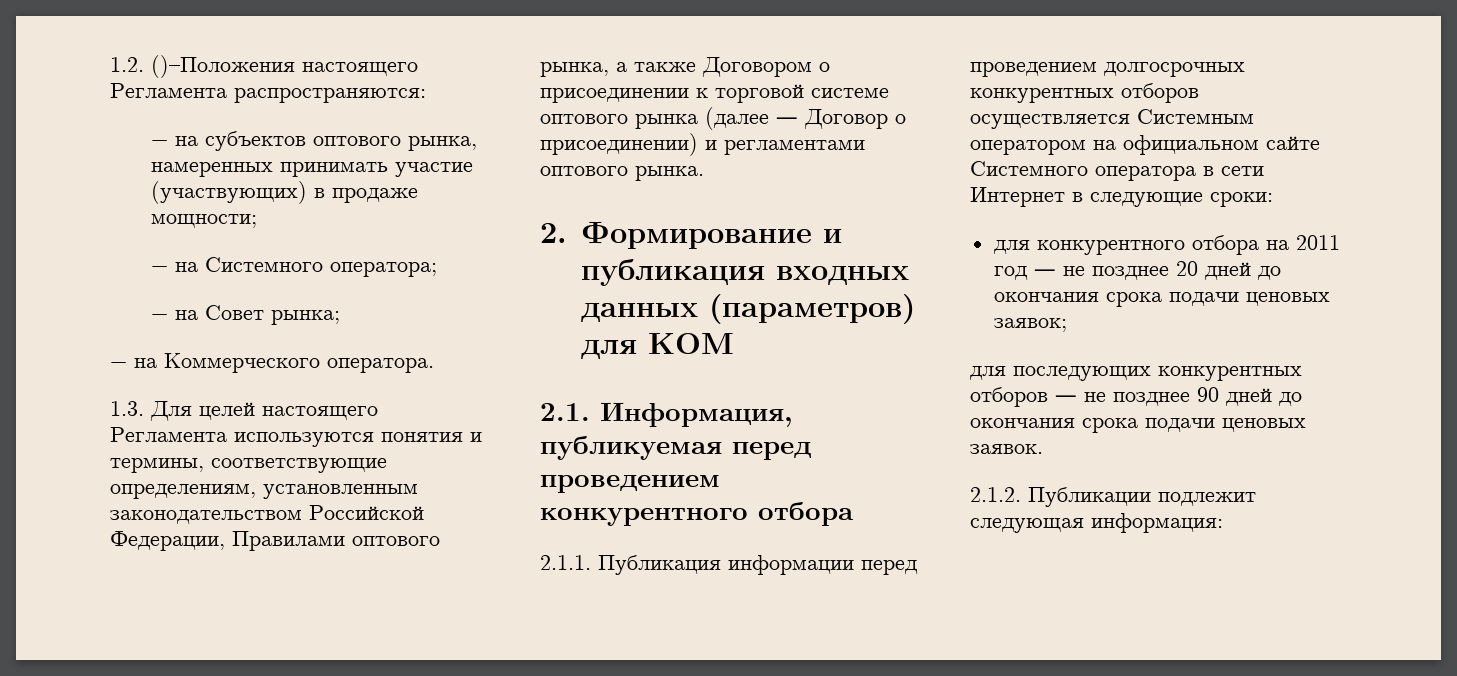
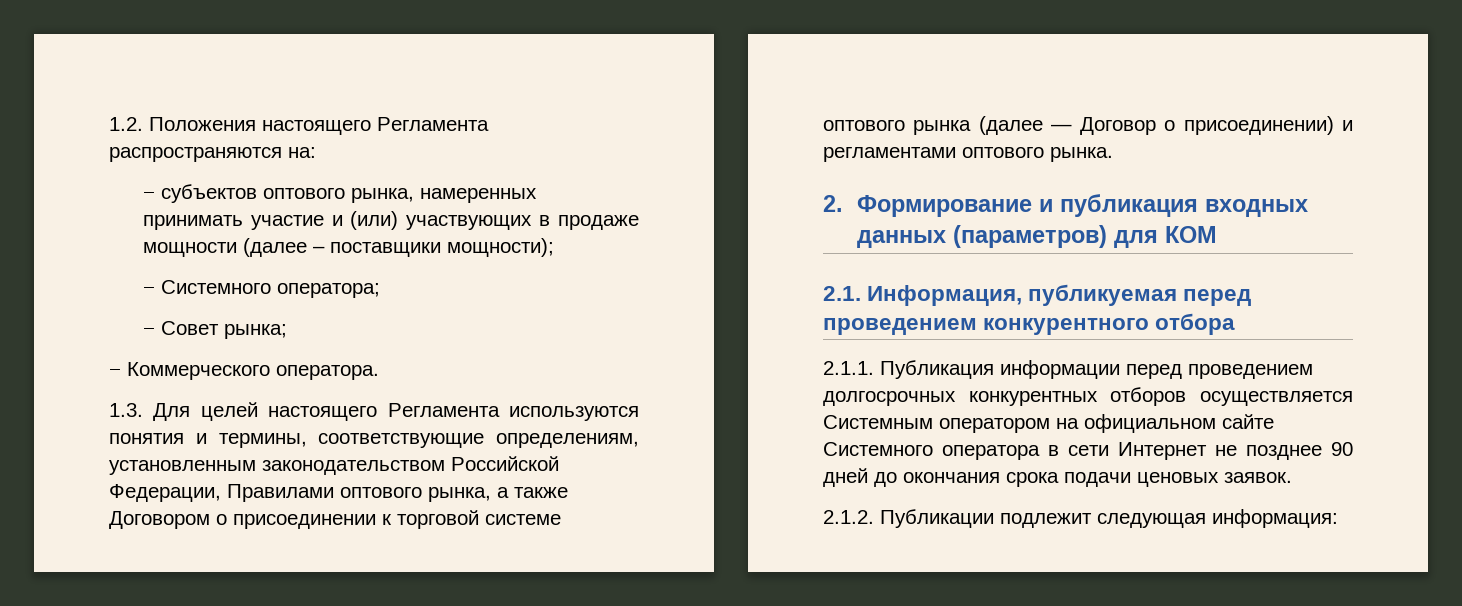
[151,55,418,78] [110,83,426,103] [151,136,199,146] ()–Положения настоящего Регламента распространяются: // − на -> [149,117,489,135] [109,147,316,162] [142,192,155,199] Положения настоящего Регламента распространяются на: // −
[151,181,419,204] [151,214,258,228] [151,262,199,272] (участвующих) в продаже мощности; // − на -> [331,211,639,230] [142,238,554,257] [142,287,155,294] и (или) участвующих в продаже мощности (далее – поставщики мощности); // −
[175,310,199,320] на -> (155, 331) none
[134,358,157,368] на -> (121, 372) none
[1072,192,1273,207] [993,235,1340,255] [993,261,1281,280] [993,292,1330,307] [993,318,1067,332] [970,366,1302,381] [970,387,1077,407] в следующие сроки: // для конкурентного отбора на 2011 год ― не позднее 20 дней до окончания срока подачи ценовых заявок; // для последующих конкурентных отборов ― -> (1207, 451) none

